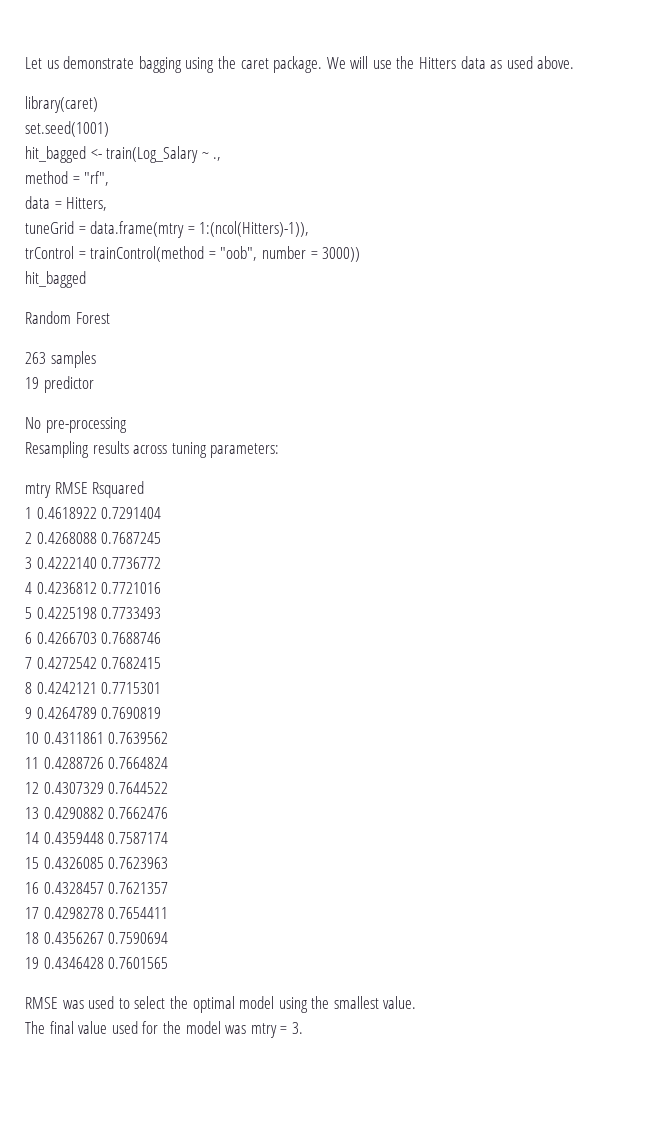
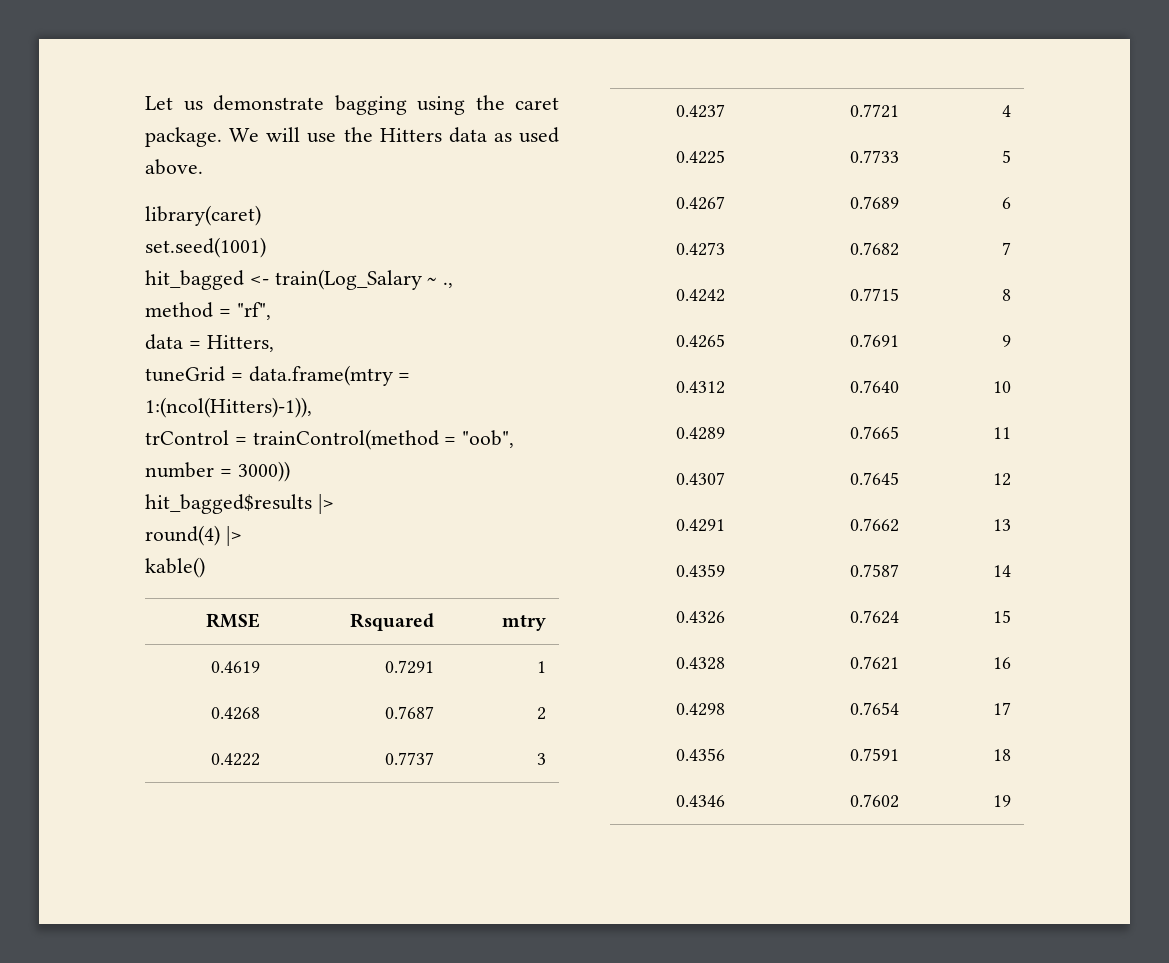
[25,271,86,288] [25,311,110,324] [25,351,96,368] [25,376,94,393] [25,417,127,433] [25,441,280,458] [25,481,145,498] [25,507,162,519] [25,532,162,544] [25,557,162,569] [25,582,162,594] [25,607,162,619] [25,632,162,644] [25,657,162,669] [25,682,162,694] [25,707,162,719] [25,732,169,744] [25,757,169,769] [25,782,169,794] [25,807,169,819] [25,832,169,844] [25,857,169,869] [25,882,169,894] [25,907,169,919] [25,932,169,944] [25,957,169,969] [25,996,417,1013] [25,1021,303,1038] hit_bagged // Random Forest // 263 samples // 19 predictor // No pre-processing // Resampling results across tuning parameters: // mtry RMSE Rsquared // 1 0.4618922 0.7291404 // 2 0.4268088 0.7687245 // 3 0.4222140 0.7736772 // 4 0.4236812 0.7721016 // 5 0.4225198 0.7733493 // 6 0.4266703 0.7688746 // 7 0.4272542 0.7682415 // 8 0.4242121 0.7715301 // 9 0.4264789 0.7690819 // 10 0.4311861 0.7639562 // 11 0.4288726 0.7664824 // 12 0.4307329 0.7644522 // 13 0.4290882 0.7662476 // 14 0.4359448 0.7587174 // 15 0.4326085 0.7623963 // 16 0.4328457 0.7621357 // 17 0.4298278 0.7654411 // 18 0.4356267 0.7590694 // 19 0.4346428 0.7601565 // RMSE was used to select the optimal model using the smallest value. // The final value used for the model was mtry = 3. -> [145,494,334,514] [145,525,242,546] [145,557,205,578] [206,613,261,628] [350,613,435,631] [502,614,547,631] [211,661,261,673] [385,660,435,674] [537,661,547,673] [211,707,261,720] [385,706,435,719] [537,707,547,720] [211,753,261,766] [385,752,435,765] [537,753,547,765] [676,104,726,118] [850,104,900,118] [1002,105,1012,117] [676,150,726,164] [850,150,900,163] [1002,150,1012,163] [676,196,726,210] [850,196,900,209] [1002,197,1012,209] [676,242,726,256] [850,242,900,256] [1002,242,1012,255] [676,289,726,302] [850,288,900,301] [1002,289,1012,301] [676,334,726,348] [850,334,900,347] [1002,335,1012,347] [676,381,726,394] [850,380,900,393] [993,381,1012,393] [676,427,726,440] [850,426,900,439] [993,427,1012,439] [676,472,726,485] [850,472,900,485] [993,473,1012,486] [676,519,726,532] [850,518,900,532] [993,519,1012,531] [676,564,726,577] [850,564,900,577] [993,565,1012,577] [676,611,726,624] [850,610,900,624] [993,610,1012,623] [676,657,726,670] [850,656,900,670] [993,657,1012,669] [676,703,726,716] [850,702,900,715] [993,702,1012,715] [676,748,726,761] [850,748,900,761] [993,749,1012,761] [676,795,726,807] [850,794,900,808] [993,795,1012,807] hit_bagged$results |> // round(4) |> // kable() // RMSE | Rsquared | mtry // 0.4619 | 0.7291 | 1 // 0.4268 | 0.7687 | 2 // 0.4222 | 0.7737 | 3 // 0.4237 | 0.7721 | 4 // 0.4225 | 0.7733 | 5 // 0.4267 | 0.7689 | 6 // 0.4273 | 0.7682 | 7 // 0.4242 | 0.7715 | 8 // 0.4265 | 0.7691 | 9 // 0.4312 | 0.7640 | 10 // 0.4289 | 0.7665 | 11 // 0.4307 | 0.7645 | 12 // 0.4291 | 0.7662 | 13 // 0.4359 | 0.7587 | 14 // 0.4326 | 0.7624 | 15 // 0.4328 | 0.7621 | 16 // 0.4298 | 0.7654 | 17 // 0.4356 | 0.7591 | 18 // 0.4346 | 0.7602 | 19

